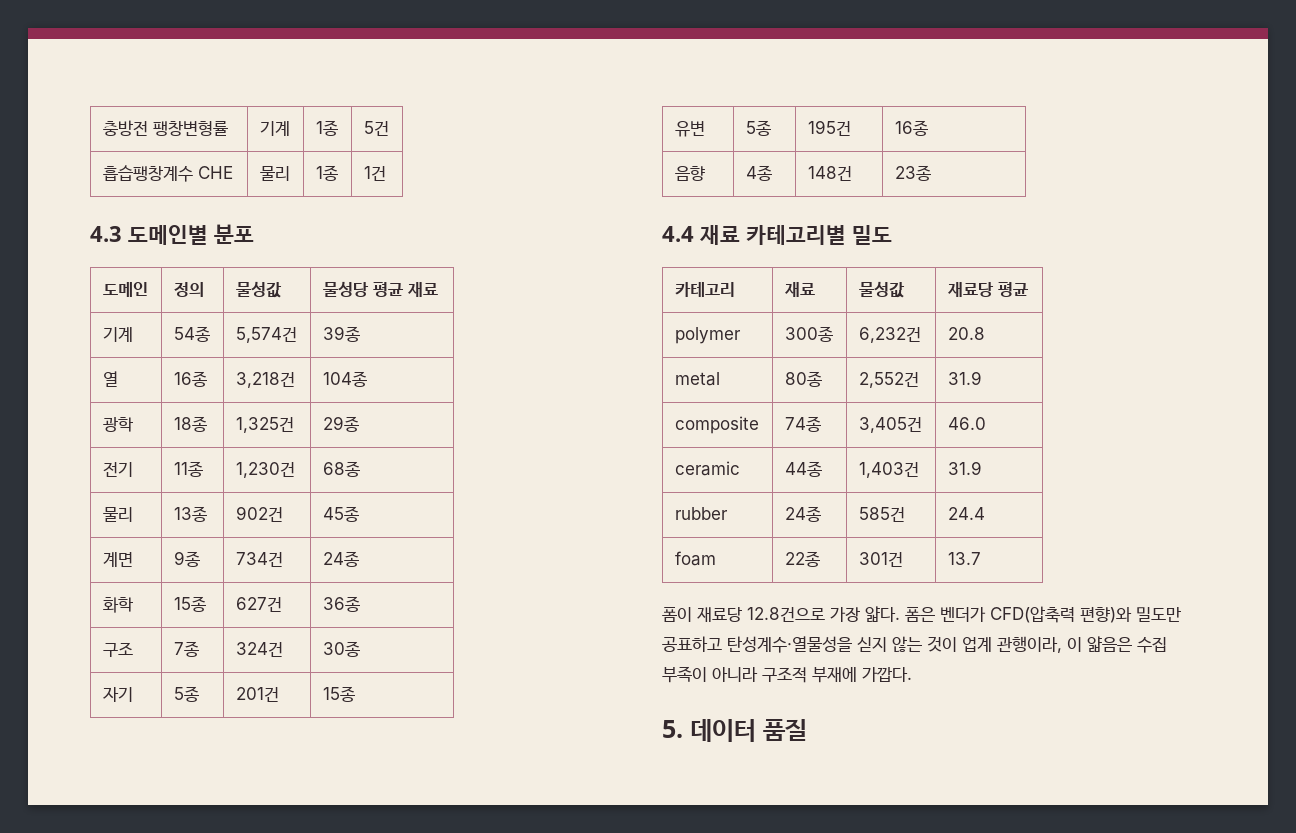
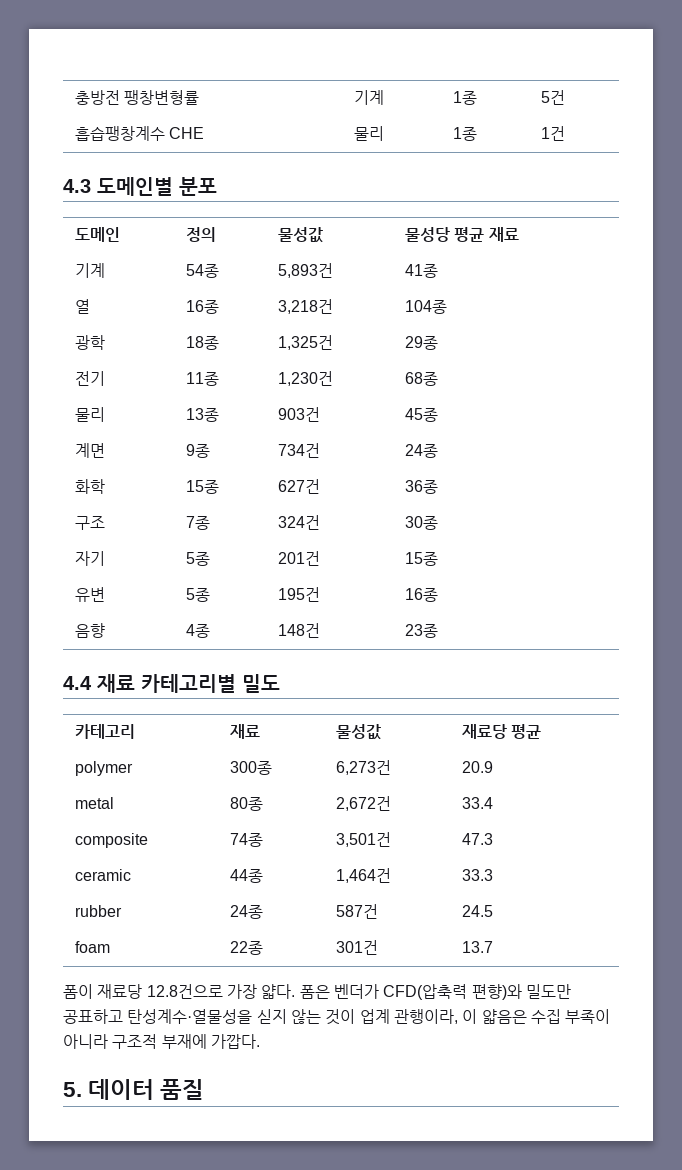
[235,327,297,343] [322,326,360,342] 5,574건 | 39종 -> [277,263,333,278] [404,264,438,278] 5,893건 | 41종
[235,506,283,522] 902건 -> [277,407,320,422] 903건
[858,327,921,343] [947,327,985,340] 6,232건 | 20.8 -> [335,760,391,775] [461,761,493,773] 6,273건 | 20.9
[858,372,919,388] [947,371,982,385] 2,552건 | 31.9 -> [335,796,391,811] [461,797,493,809] 2,672건 | 33.4
[858,417,922,433] [947,417,986,430] 3,405건 | 46.0 -> [335,832,391,847] [461,833,493,845] 3,501건 | 47.3
[858,462,919,478] [947,461,982,475] 1,403건 | 31.9 -> [335,868,391,883] [461,869,493,881] 1,464건 | 33.3
[858,507,905,522] [947,507,985,520] 585건 | 24.4 -> [335,904,378,919] [461,905,493,917] 587건 | 24.5

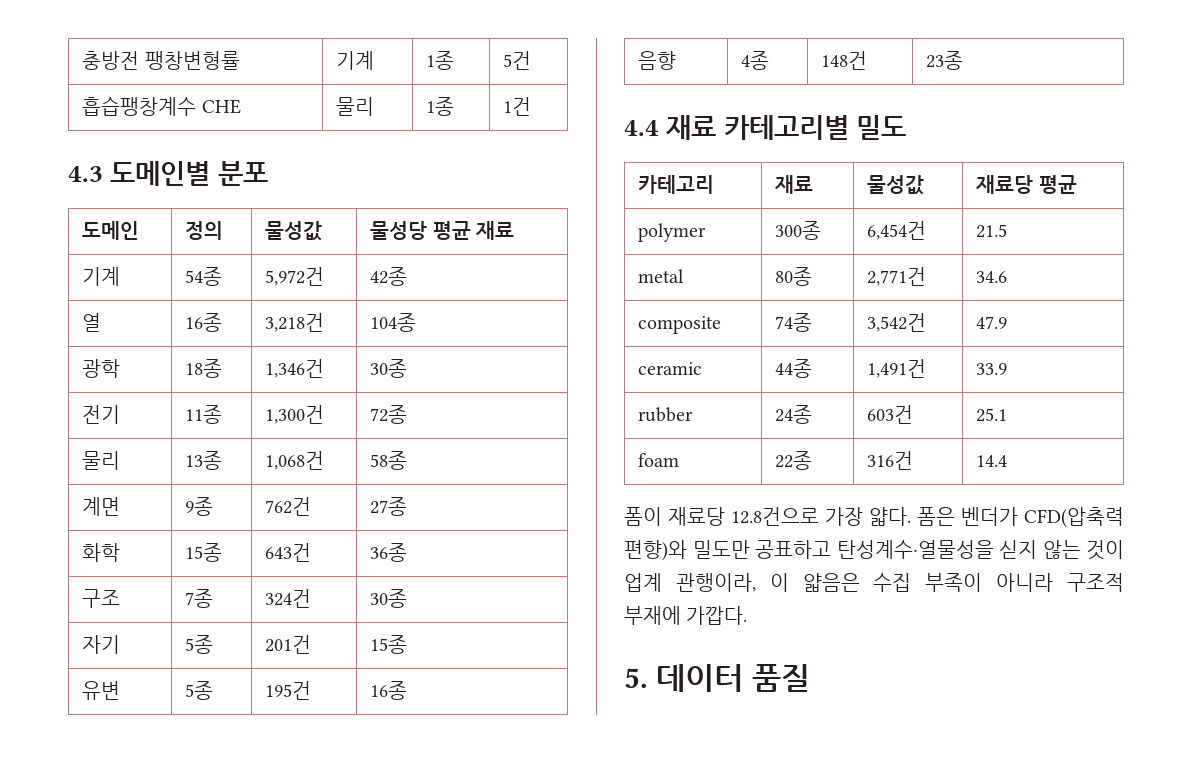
[277,263,333,278] [404,264,438,278] 5,893건 | 41종 -> [265,267,325,286] [370,267,408,286] 5,972건 | 42종
[277,335,333,350] [404,336,438,350] 1,325건 | 29종 -> [265,359,325,378] [370,359,408,378] 1,346건 | 30종
[277,371,333,386] [404,372,438,386] 1,230건 | 68종 -> [265,405,325,424] [370,405,408,424] 1,300건 | 72종
[277,407,320,422] [404,408,438,422] 903건 | 45종 -> [265,451,325,470] [370,451,408,470] 1,068건 | 58종
[277,443,320,458] [404,444,438,458] 734건 | 24종 -> [265,497,312,516] [370,497,408,516] 762건 | 27종
[277,479,320,494] 627건 -> [265,543,312,562] 643건
[335,760,391,775] [461,761,493,773] 6,273건 | 20.9 -> [867,221,927,240] [976,224,1008,238] 6,454건 | 21.5
[335,796,391,811] [461,797,493,809] 2,672건 | 33.4 -> [867,267,927,286] [976,271,1008,283] 2,771건 | 34.6
[335,832,391,847] [461,833,493,845] 3,501건 | 47.3 -> [867,313,927,332] [976,316,1008,329] 3,542건 | 47.9
[335,868,391,883] [461,869,493,881] 1,464건 | 33.3 -> [867,359,927,378] [976,363,1008,375] 1,491건 | 33.9
[335,904,378,919] [461,905,493,917] 587건 | 24.5 -> [867,405,914,424] [976,408,1008,422] 603건 | 25.1
[335,940,378,955] [461,941,493,953] 301건 | 13.7 -> [867,451,914,470] [976,455,1008,467] 316건 | 14.4

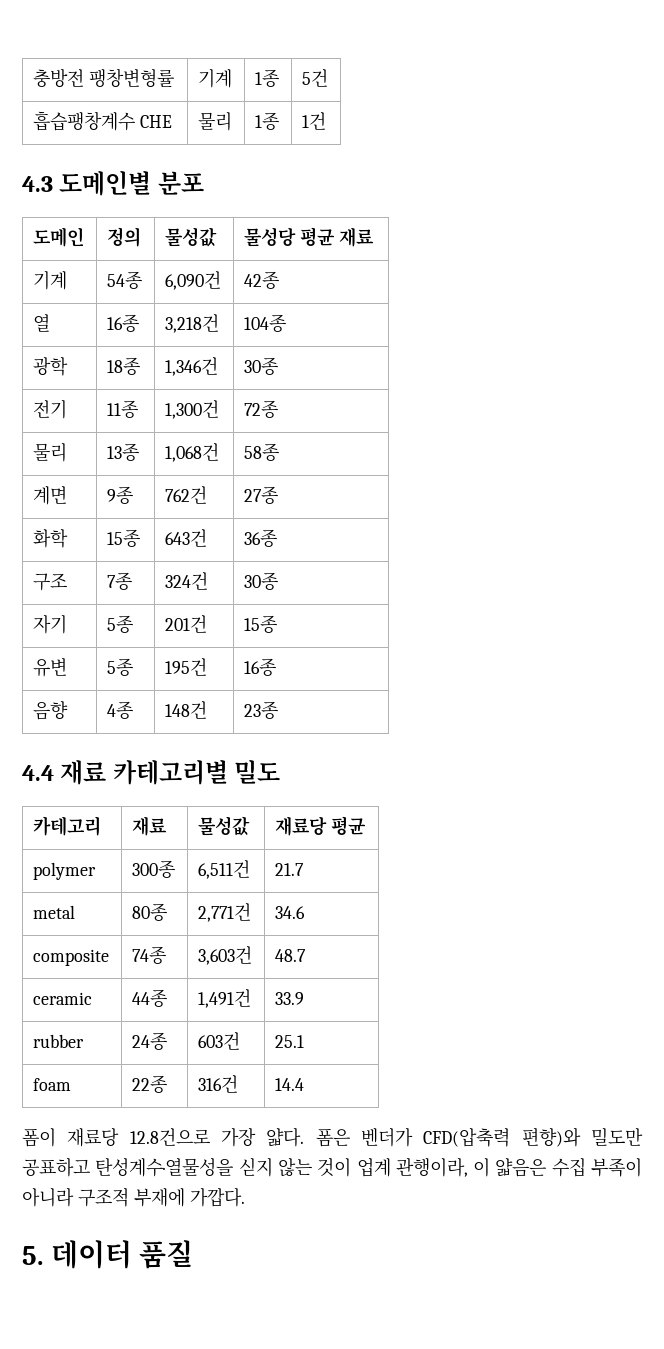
[265,267,325,286] 5,972건 -> [165,271,222,290] 6,090건
[867,221,927,240] [976,224,1008,238] 6,454건 | 21.5 -> [198,860,251,879] [275,863,305,876] 6,511건 | 21.7
[867,313,927,332] [976,316,1008,329] 3,542건 | 47.9 -> [198,946,253,965] [275,949,307,962] 3,603건 | 48.7

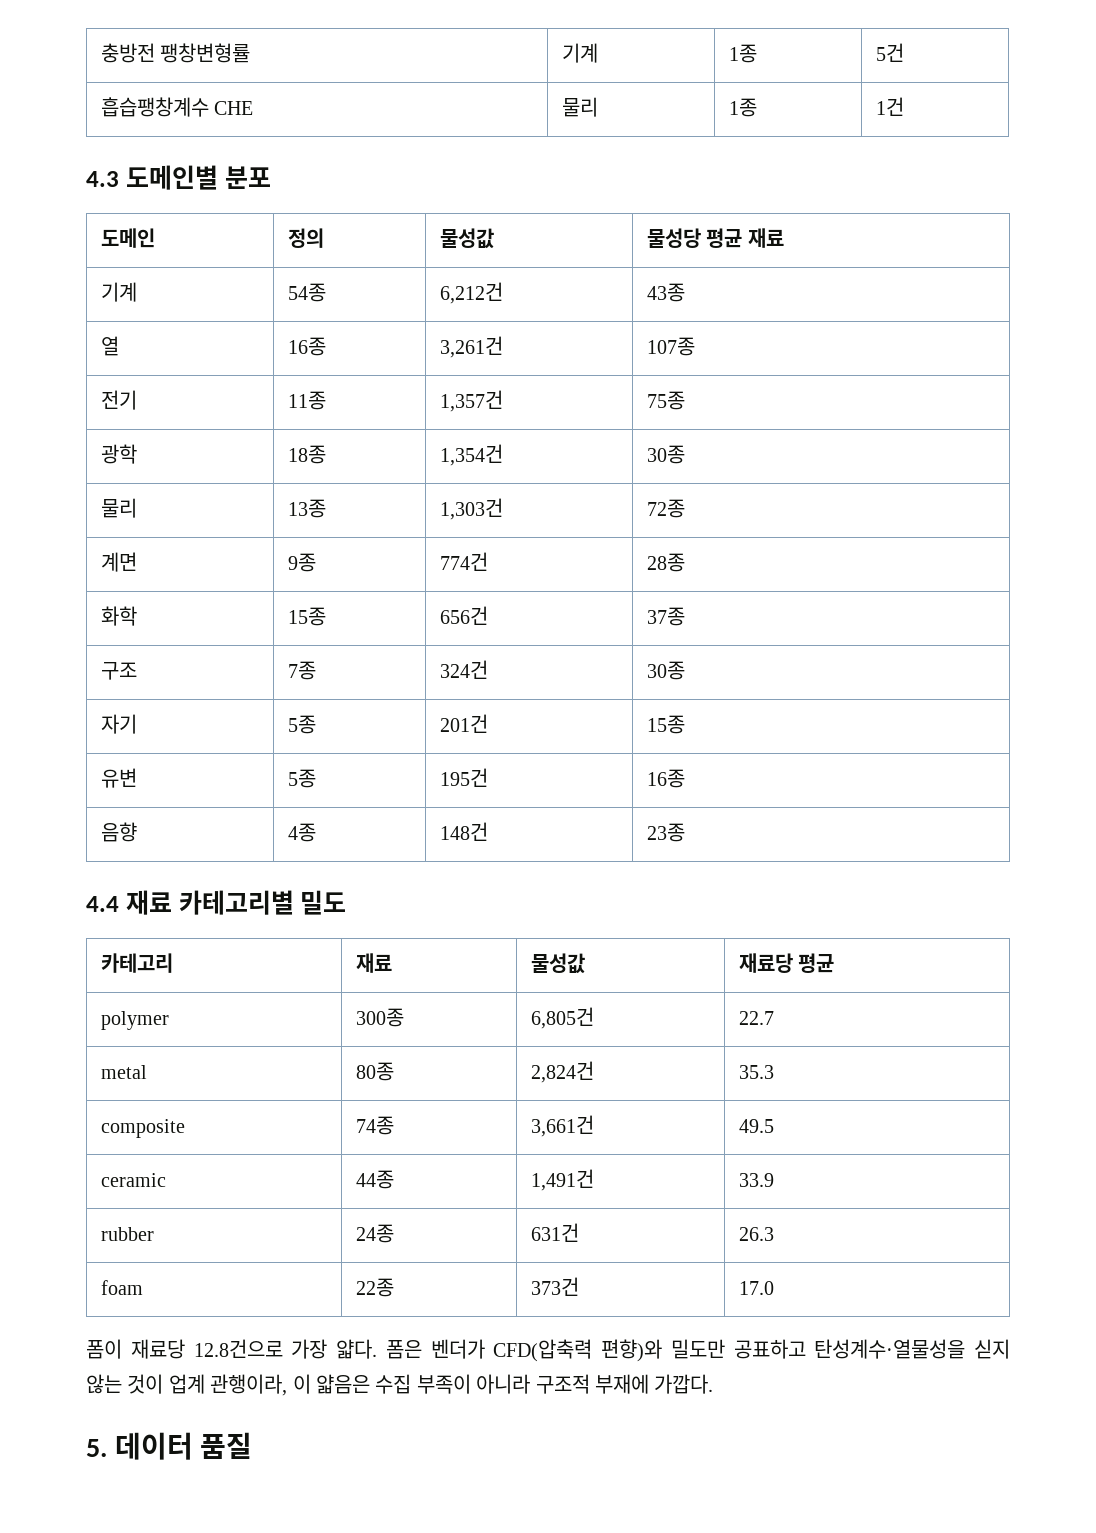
[165,271,222,290] [244,271,280,289] 6,090건 | 42종 -> [439,282,503,304] [646,283,685,302] 6,212건 | 43종
[165,314,220,333] [244,314,287,332] 3,218건 | 104종 -> [439,336,503,358] [646,337,695,356] [100,390,137,410] [287,391,326,410] [439,390,503,412] [646,391,685,410] 3,261건 | 107종 // 전기 | 11종 | 1,357건 | 75종
[165,357,219,376] [244,357,279,375] [33,400,68,419] [107,400,139,418] [165,400,220,419] [244,400,279,418] 1,346건 | 30종 // 전기 | 11종 | 1,300건 | 72종 -> [439,444,503,466] [646,445,685,464] 1,354건 | 30종
[165,443,220,462] [244,443,280,461] 1,068건 | 58종 -> [439,498,503,520] [646,499,685,518] 1,303건 | 72종
[165,486,208,504] [244,486,279,504] 762건 | 27종 -> [439,552,488,571] [646,553,685,572] 774건 | 28종
[165,529,208,547] [244,529,278,547] 643건 | 36종 -> [439,606,488,625] [646,607,685,626] 656건 | 37종
[198,860,251,879] [275,863,305,876] 6,511건 | 21.7 -> [530,1007,594,1029] [738,1011,774,1025] 6,805건 | 22.7
[198,903,252,922] [275,906,306,919] 2,771건 | 34.6 -> [530,1061,594,1083] [738,1065,774,1079] 2,824건 | 35.3
[198,946,253,965] [275,949,307,962] 3,603건 | 48.7 -> [530,1115,594,1137] [738,1119,774,1133] 3,661건 | 49.5
[198,1032,241,1050] [275,1035,305,1048] 603건 | 25.1 -> [530,1223,579,1242] [738,1227,774,1241] 631건 | 26.3
[198,1075,239,1093] [275,1078,305,1091] 316건 | 14.4 -> [530,1277,579,1296] [738,1281,774,1295] 373건 | 17.0

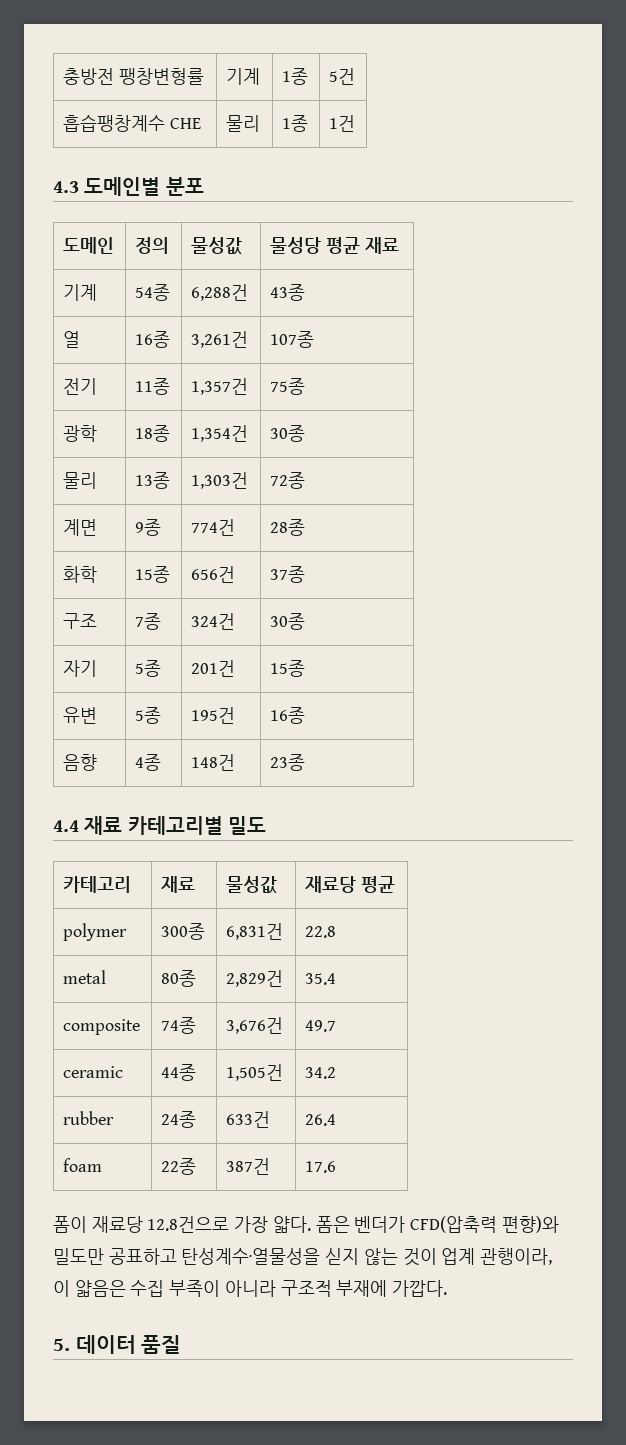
[439,282,503,304] 6,212건 -> [191,284,249,301] 6,288건
[530,1007,594,1029] [738,1011,774,1025] 6,805건 | 22.7 -> [226,923,284,940] [305,926,337,938] 6,831건 | 22.8
[530,1061,594,1083] [738,1065,774,1079] 2,824건 | 35.3 -> [226,970,284,987] [305,973,337,985] 2,829건 | 35.4
[530,1115,594,1137] [738,1119,774,1133] 3,661건 | 49.5 -> [226,1017,284,1034] [305,1020,337,1032] 3,676건 | 49.7
[530,1169,594,1191] [738,1173,774,1187] 1,491건 | 33.9 -> [226,1064,284,1081] [305,1067,337,1079] 1,505건 | 34.2
[530,1223,579,1242] [738,1227,774,1241] 631건 | 26.3 -> [226,1111,271,1128] [305,1114,337,1126] 633건 | 26.4
[530,1277,579,1296] [738,1281,774,1295] 373건 | 17.0 -> [226,1158,271,1175] [305,1161,337,1173] 387건 | 17.6

